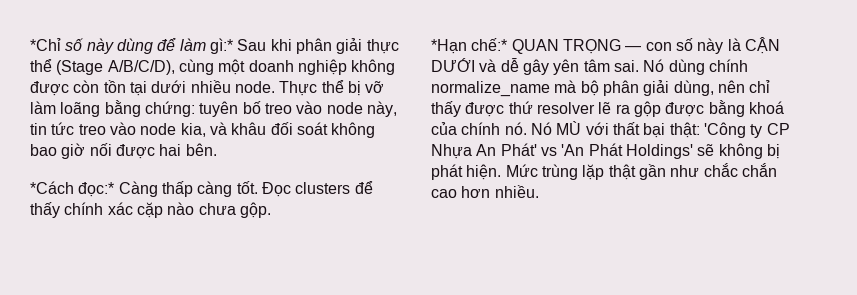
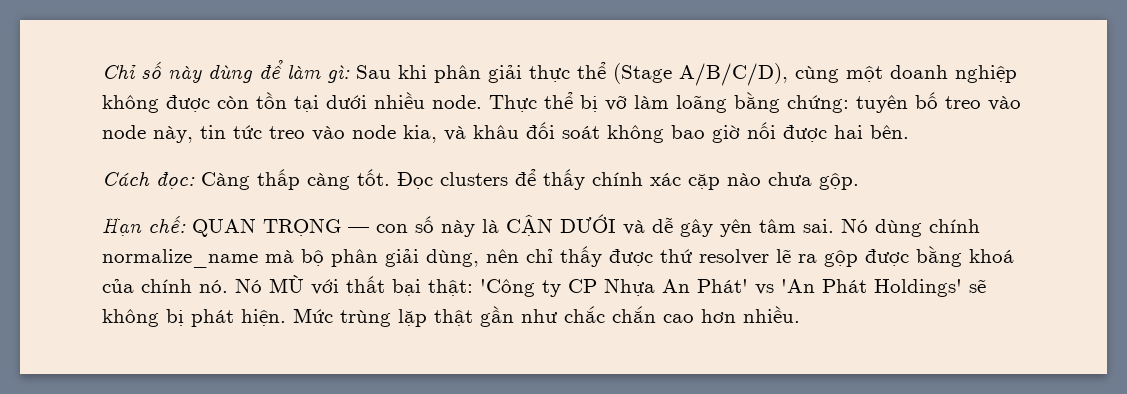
[30,38,61,51] *Chỉ -> [102,64,136,79] Chỉ
[209,38,233,54] gì:* -> [327,65,350,83] gì:
[30,181,115,197] *Cách đọc:* -> [102,171,195,189] Cách đọc:
[431,38,508,54] *Hạn chế:* -> [102,215,186,236] Hạn chế:

